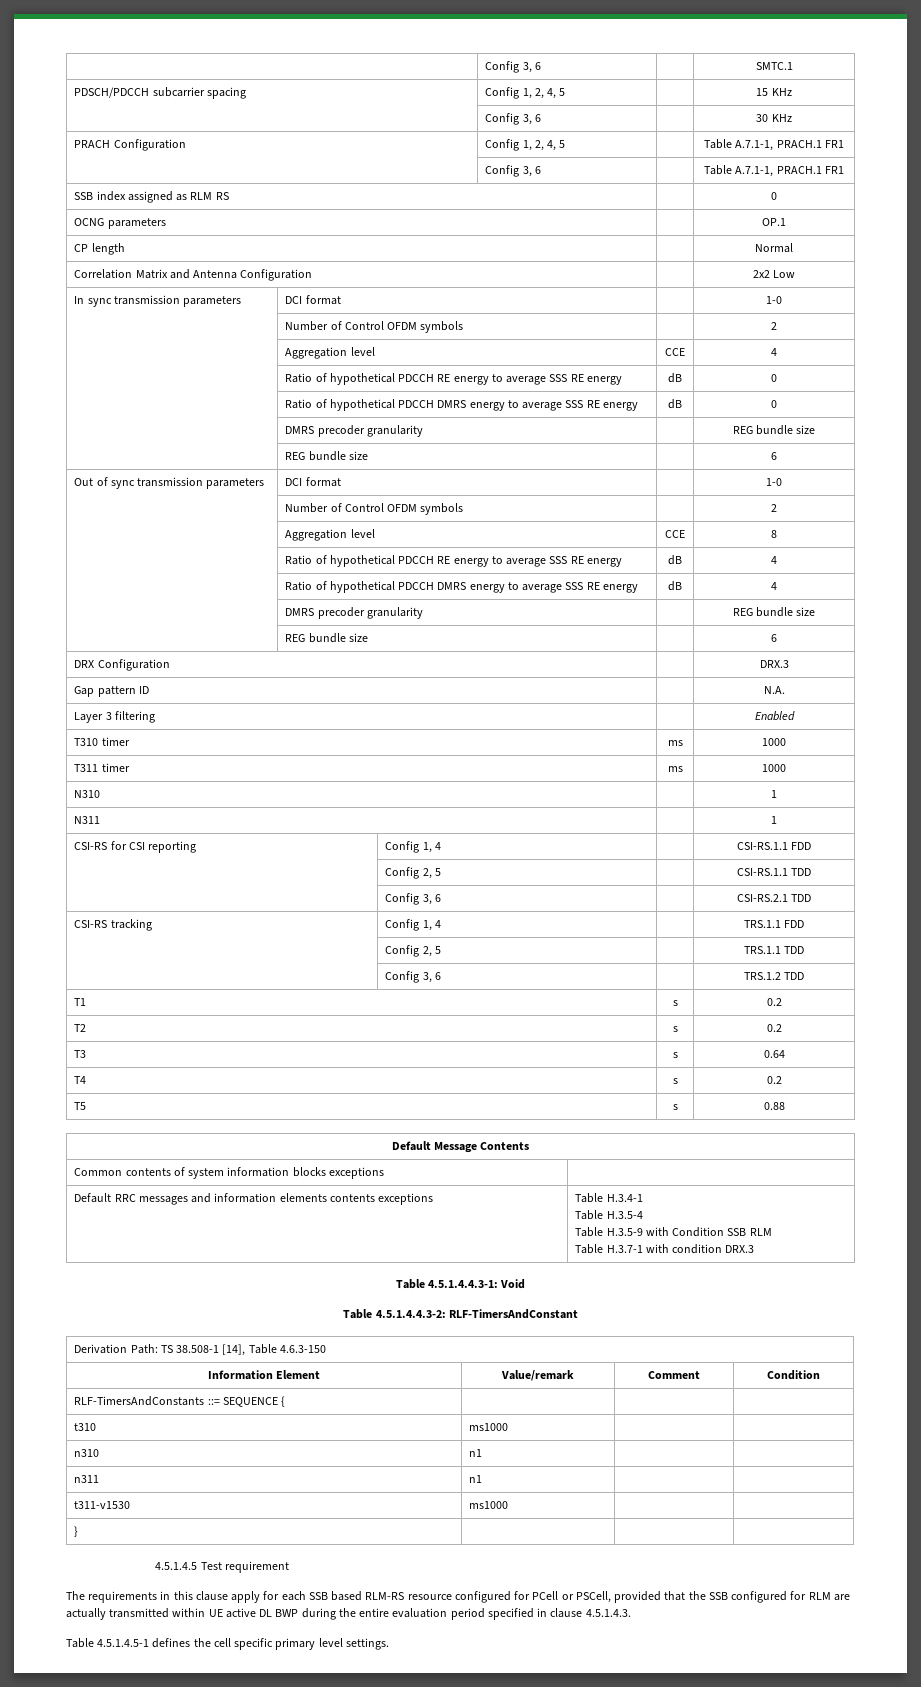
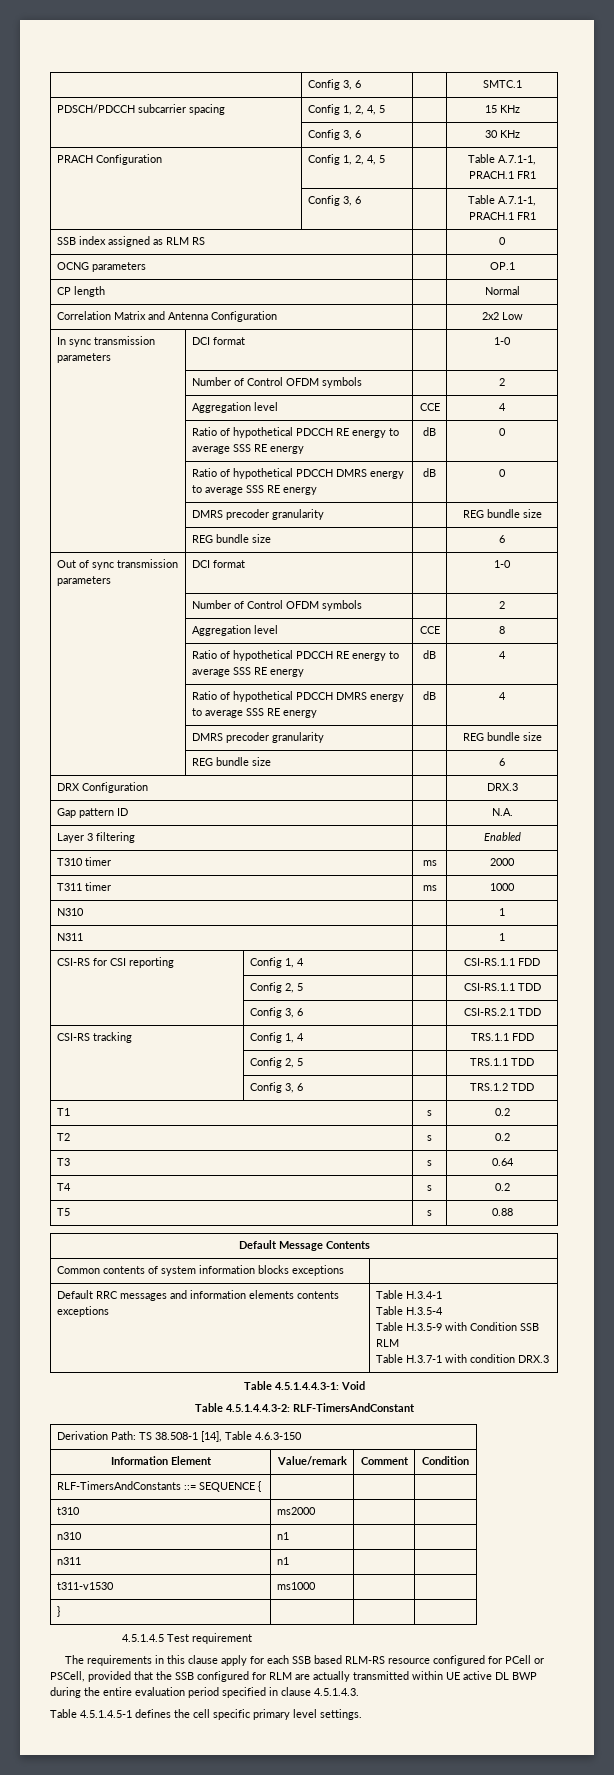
[762,738,786,746] 1000 -> [490,858,515,866] 2000
[469,1423,509,1431] ms1000 -> [276,1507,316,1515] ms2000

